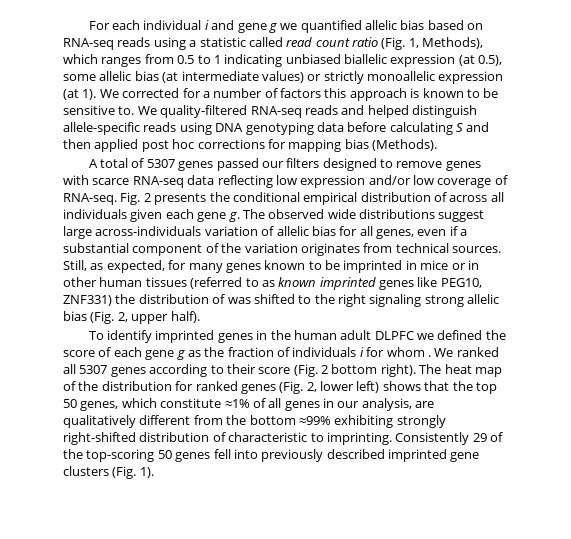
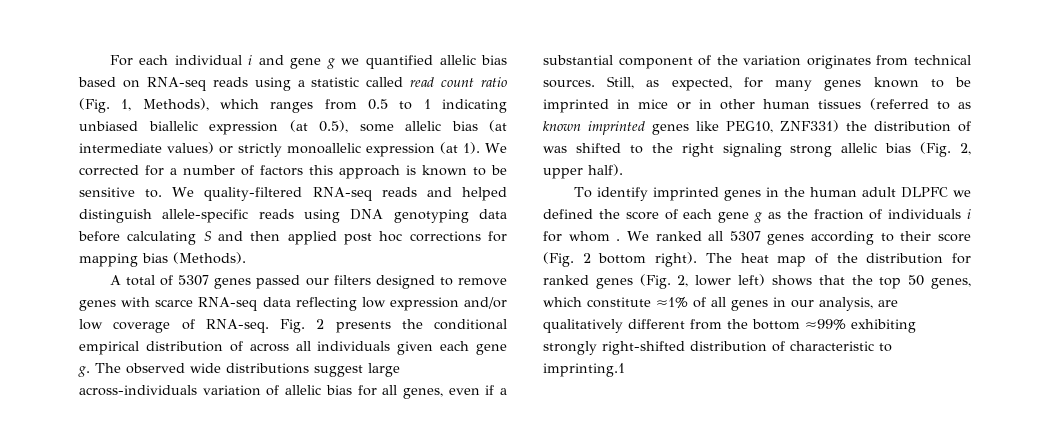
[326,432,503,445] [63,449,480,462] [63,466,154,479] imprinting. Consistently 29 of the top-scoring 50 genes fell into previously described imprinted gene clusters (Fig. 1). -> [543,363,625,377] imprinting.1

